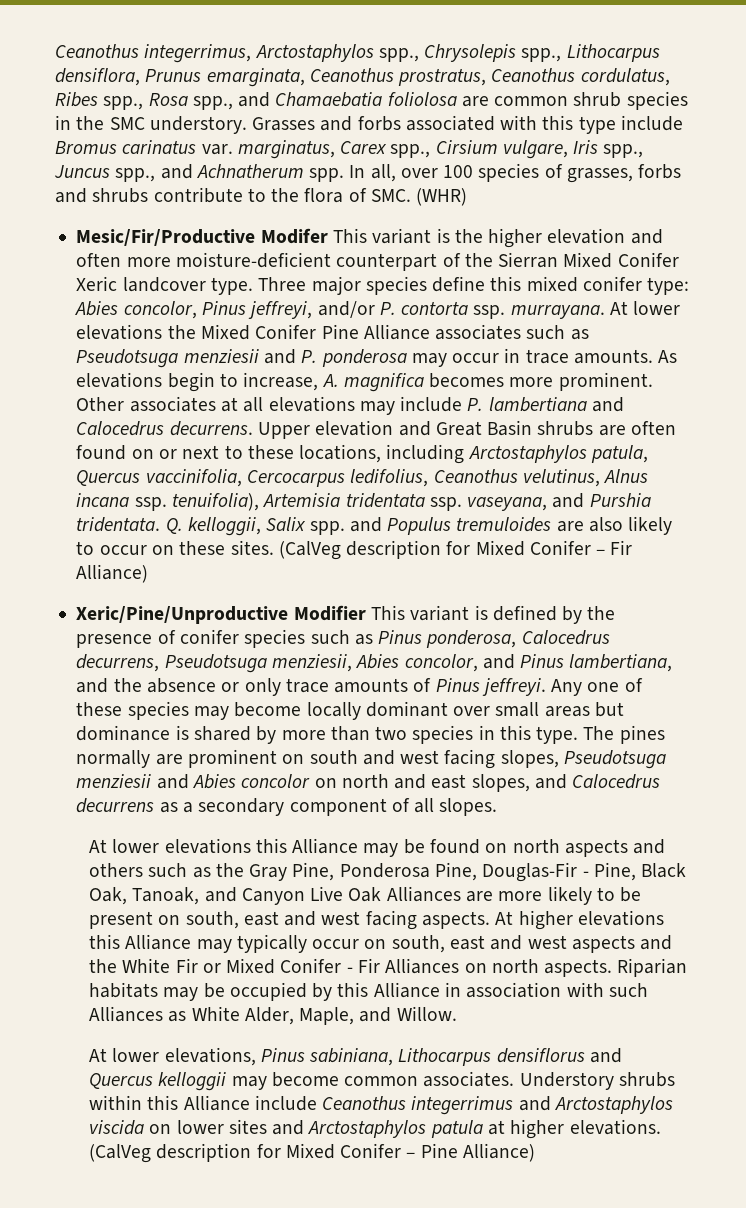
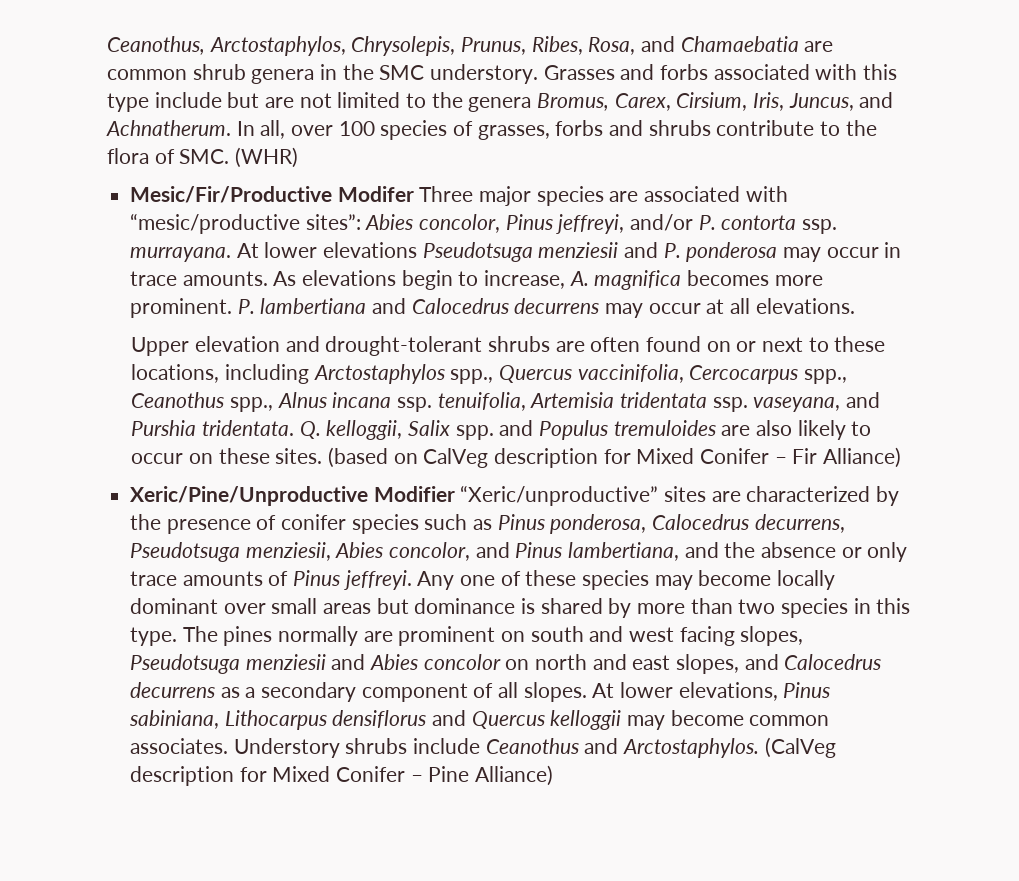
[55,44,660,63] [55,68,670,87] [55,92,233,110] Ceanothus integerrimus, Arctostaphylos spp., Chrysolepis spp., Lithocarpus densiflora, Prunus emarginata, Ceanothus prostratus, Ceanothus cordulatus, Ribes spp., Rosa spp., -> [107,36,636,56] Ceanothus, Arctostaphylos, Chrysolepis, Prunus, Ribes, Rosa,
[387,92,457,106] foliolosa -> (799, 44) none
[626,91,688,110] species -> [251,69,315,84] genera
[55,140,644,159] [54,164,345,182] Bromus carinatus var. marginatus, Carex spp., Cirsium vulgare, Iris spp., Juncus spp., and Achnatherum spp. -> [227,92,894,112] [106,120,231,136] but are not limited to the genera Bromus, Carex, Cirsium, Iris, Juncus, and Achnatherum.
[332,228,663,248] [76,252,679,271] [76,276,690,295] This variant is the higher elevation and often more moisture-deficient counterpart of the Sierran Mixed Conifer Xeric landcover type. Three major species define this mixed conifer type: -> [419,186,788,206] [130,213,361,234] Three major species are associated with “mesic/productive sites”:
[167,324,589,340] the Mixed Conifer Pine Alliance associates such as -> (418, 250) none
[76,396,624,415] [76,421,253,436] Other associates at all elevations may include P. lambertiana and Calocedrus decurrens. -> [237,298,855,318] P. lambertiana and Calocedrus decurrens may occur at all elevations. //
[435,420,533,436] Great Basin -> [325,336,483,356] drought-tolerant
[590,445,648,463] patula, -> [450,369,494,384] spp.,
[350,469,600,487] ledifolius, Ceanothus velutinus, -> [804,369,848,384] [131,392,274,412] spp., Ceanothus spp.,
[171,493,259,511] tenuifolia), -> [437,392,526,411] tenuifolia,
[278,541,341,560] (CalVeg -> [328,447,489,468] (based on CalVeg
[370,605,557,621] This variant is defined -> [460,485,871,506] “Xeric/unproductive” sites are characterized
[89,838,666,857] [89,862,687,882] [89,886,642,905] [89,910,664,930] [89,934,673,953] [89,958,688,977] [89,982,648,1001] [89,1006,457,1025] // At lower elevations this Alliance may be found on north aspects and others such as the Gray Pine, Ponderosa Pine, Douglas-Fir - Pine, Black Oak, Tanoak, and Canyon Live Oak Alliances are more likely to be present on south, east and west facing aspects. At higher elevations this Alliance may typically occur on south, east and west aspects and the White Fir or Mixed Conifer - Fir Alliances on north aspects. Riparian habitats may be occupied by this Alliance in association with such Alliances as White Alder, Maple, and Willow. // -> (587, 692) none
[89,1095,673,1115] [89,1119,661,1139] within this Alliance include Ceanothus integerrimus and Arctostaphylos viscida on lower sites and Arctostaphylos patula at higher elevations. -> [413,738,760,758] include Ceanothus and Arctostaphylos.

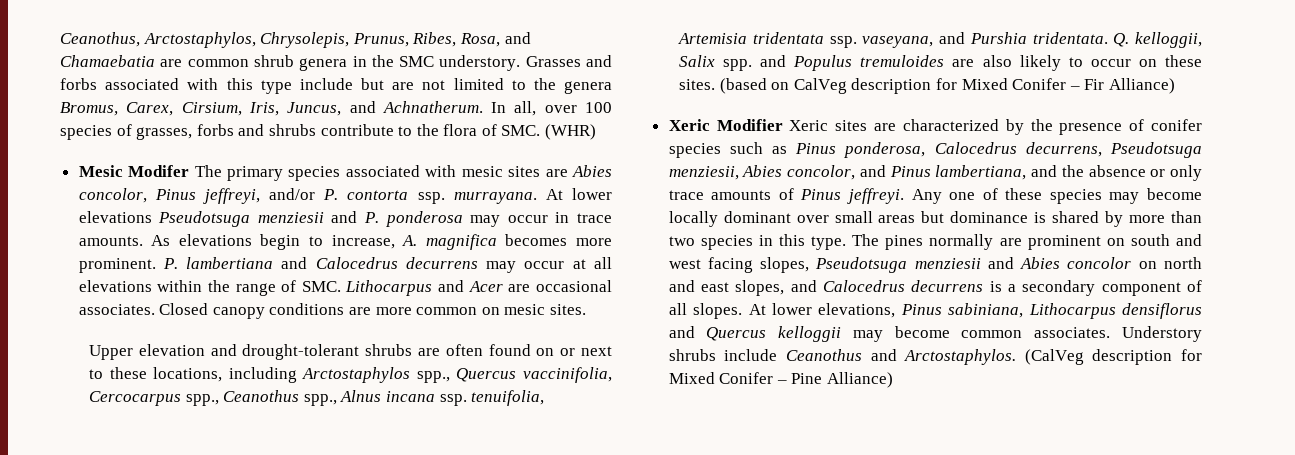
[130,186,788,206] [130,213,361,234] Mesic/Fir/Productive Modifer Three major species are associated with “mesic/productive sites”: -> [78,165,568,181] Mesic Modifer The primary species associated with mesic sites are
[755,298,855,314] elevations. -> [78,280,612,296] [78,303,587,319] elevations within the range of SMC. Lithocarpus and Acer are occasional associates. Closed canopy conditions are more common on mesic sites.
[130,485,659,506] Xeric/Pine/Unproductive Modifier “Xeric/unproductive” -> [668,119,829,131] Xeric Modifier Xeric
[220,687,240,698] as -> [989,281,1002,292] is

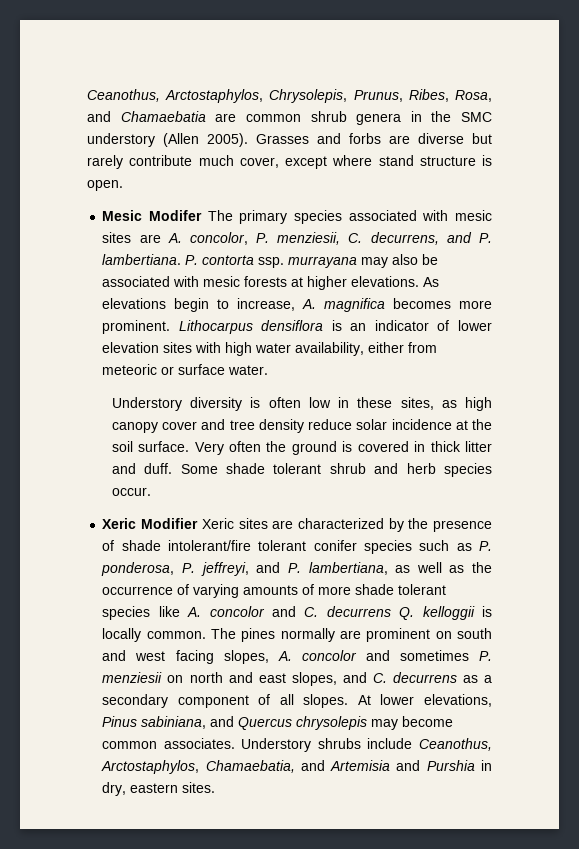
[439,55,612,71] [60,78,612,94] [60,101,612,116] [60,124,597,140] understory. Grasses and forbs associated with this type include but are not limited to the genera Bromus, Carex, Cirsium, Iris, Juncus, and Achnatherum. In all, over 100 species of grasses, forbs and shrubs contribute to the flora of SMC. (WHR) -> [87,133,492,147] [87,155,492,169] [87,180,123,191] understory (Allen 2005). Grasses and forbs are diverse but rarely contribute much cover, except where stand structure is open.
[572,165,612,177] [78,188,612,204] [78,211,612,227] [78,236,143,246] Abies concolor, Pinus jeffreyi, and/or P. contorta ssp. murrayana. At lower elevations Pseudotsuga menziesii and P. ponderosa may occur in trace amounts. -> [167,232,493,245] [102,254,439,268] [102,276,420,290] A. concolor, P. menziesii, C. decurrens, and P. lambertiana. P. contorta ssp. murrayana may also be associated with mesic forests at higher elevations.
[162,257,612,273] [78,280,612,296] [78,303,587,319] [89,344,612,360] [89,367,612,383] [89,390,545,406] [678,32,1202,48] [679,55,1203,71] [679,78,1175,94] P. lambertiana and Calocedrus decurrens may occur at all elevations within the range of SMC. Lithocarpus and Acer are occasional associates. Closed canopy conditions are more common on mesic sites. // Upper elevation and drought-tolerant shrubs are often found on or next to these locations, including Arctostaphylos spp., Quercus vaccinifolia, Cercocarpus spp., Ceanothus spp., Alnus incana ssp. tenuifolia, Artemisia tridentata ssp. vaseyana, and Purshia tridentata. Q. kelloggii, Salix spp. and Populus tremuloides are also likely to occur on these sites. (based on CalVeg description for Mixed Conifer – Fir Alliance) -> [178,320,493,334] [102,342,438,356] [102,364,269,375] [111,397,492,411] [111,419,492,433] [111,441,492,455] [111,463,492,477] [111,487,151,496] Lithocarpus densiflora is an indicator of lower elevation sites with high water availability, either from meteoric or surface water. // Understory diversity is often low in these sites, as high canopy cover and tree density reduce solar incidence at the soil surface. Very often the ground is covered in thick litter and duff. Some shade tolerant shrub and herb species occur.
(1145, 125) none -> [121,540,307,551] shade intolerant/fire tolerant
[795,142,1202,158] [668,165,1202,181] [668,188,1202,204] [668,211,1202,227] [668,234,847,250] Pinus ponderosa, Calocedrus decurrens, Pseudotsuga menziesii, Abies concolor, and Pinus lambertiana, and the absence or only trace amounts of Pinus jeffreyi. Any one of these species may become locally dominant over small areas but dominance is shared by more than two species in this type. -> [478,541,492,551] [101,562,492,576] [102,584,447,598] [102,606,492,620] [102,628,206,642] P. ponderosa, P. jeffreyi, and P. lambertiana, as well as the occurrence of varying amounts of more shade tolerant species like A. concolor and C. decurrens Q. kelloggii is locally common.
[815,257,1132,273] Pseudotsuga menziesii and Abies concolor -> [277,650,492,661] [102,672,163,683] A. concolor and sometimes P. menziesii
[823,280,1002,292] Calocedrus decurrens is -> [372,672,478,683] C. decurrens as
[1028,303,1202,319] Lithocarpus densiflorus -> (207, 722) none
[778,326,842,342] kelloggii -> [296,716,368,730] chrysolepis
[785,349,1202,365] [668,372,894,388] Ceanothus and Arctostaphylos. (CalVeg description for Mixed Conifer – Pine Alliance) -> [419,738,492,751] [101,760,492,774] [102,782,216,796] Ceanothus, Arctostaphylos, Chamaebatia, and Artemisia and Purshia in dry, eastern sites.

